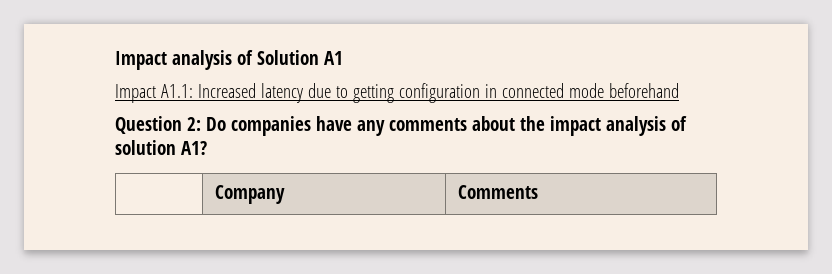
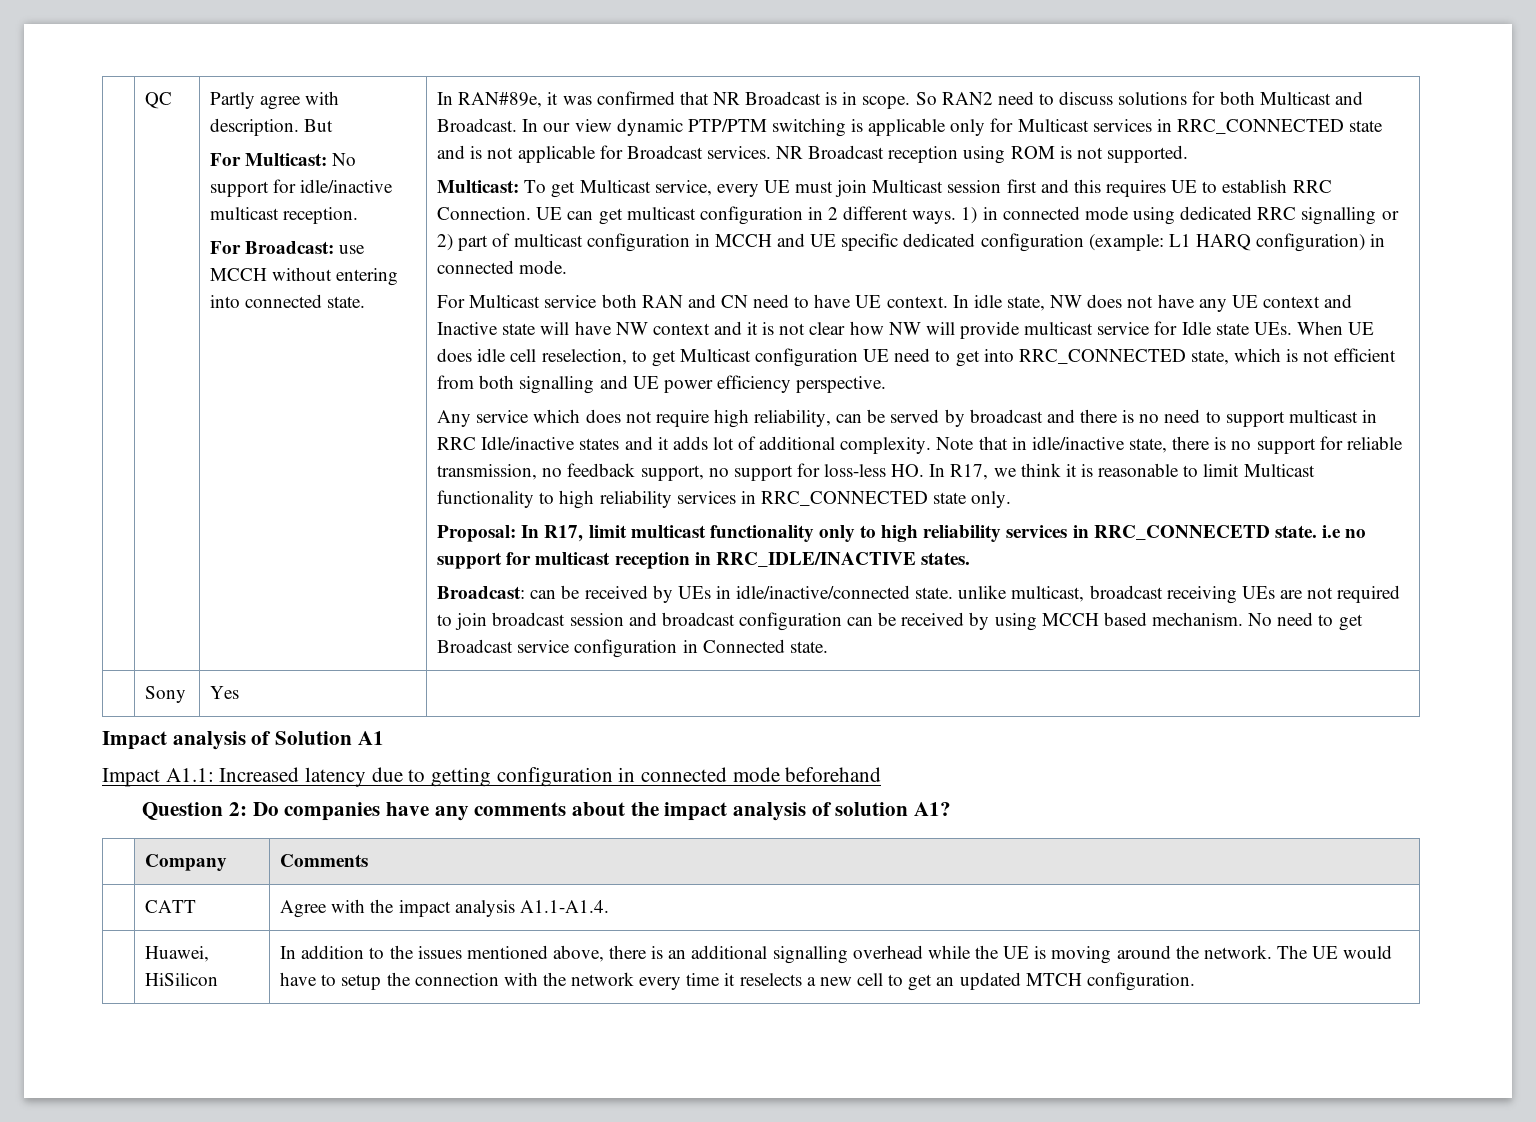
(115, 60) none -> [145,92,173,109] [210,91,340,110] [210,118,334,136] [210,153,357,166] [210,179,394,197] [210,207,359,224] [210,241,366,254] [210,267,399,286] [210,294,366,308] [437,91,1363,109] [437,118,1384,137] [437,145,1188,164] [437,179,1332,198] [437,206,1399,225] [437,233,1386,252] [437,260,568,274] [437,294,1353,312] [437,321,1375,339] [437,348,1396,367] [437,375,887,394] [437,409,1377,428] [437,436,1403,454] [437,463,1315,481] [437,490,1012,509] [437,525,1367,542] [437,552,970,569] [437,585,1401,604] [437,612,1363,631] [437,639,828,658] [145,686,187,703] [210,686,240,699] | QC | Partly agree with description. But // For Multicast: No support for idle/inactive multicast reception. // For Broadcast: use MCCH without entering into connected state. | In RAN#89e, it was confirmed that NR Broadcast is in scope. So RAN2 need to discuss solutions for both Multicast and Broadcast. In our view dynamic PTP/PTM switching is applicable only for Multicast services in RRC_CONNECTED state and is not applicable for Broadcast services. NR Broadcast reception using ROM is not supported. // Multicast: To get Multicast service, every UE must join Multicast session first and this requires UE to establish RRC Connection. UE can get multicast configuration in 2 different ways. 1) in connected mode using dedicated RRC signalling or 2) part of multicast configuration in MCCH and UE specific dedicated configuration (example: L1 HARQ configuration) in connected mode. // For Multicast service both RAN and CN need to have UE context. In idle state, NW does not have any UE context and Inactive state will have NW context and it is not clear how NW will provide multicast service for Idle state UEs. When UE does idle cell reselection, to get Multicast configuration UE need to get into RRC_CONNECTED state, which is not efficient from both signalling and UE power efficiency perspective. // Any service which does not require high reliability, can be served by broadcast and there is no need to support multicast in RRC Idle/inactive states and it adds lot of additional complexity. Note that in idle/inactive state, there is no support for reliable transmission, no feedback support, no support for loss-less HO. In R17, we think it is reasonable to limit Multicast functionality to high reliability services in RRC_CONNECTED state only. // Proposal: In R17, limit multicast functionality only to high reliability services in RRC_CONNECETD state. i.e no support for multicast reception in RRC_IDLE/INACTIVE states. // Broadcast: can be received by UEs in idle/inactive/connected state. unlike multicast, broadcast receiving UEs are not required to join broadcast session and broadcast configuration can be received by using MCCH based mechanism. No need to get Broadcast service configuration in Connected state. // | Sony | Yes | //
(538, 192) none -> [145,900,197,913] [280,899,609,918] [145,946,210,962] [145,973,219,986] [280,945,1393,964] [280,972,1195,991] // | CATT | Agree with the impact analysis A1.1-A1.4. // | Huawei, HiSilicon | In addition to the issues mentioned above, there is an additional signalling overhead while the UE is moving around the network. The UE would have to setup the connection with the network every time it reselects a new cell to get an updated MTCH configuration.

